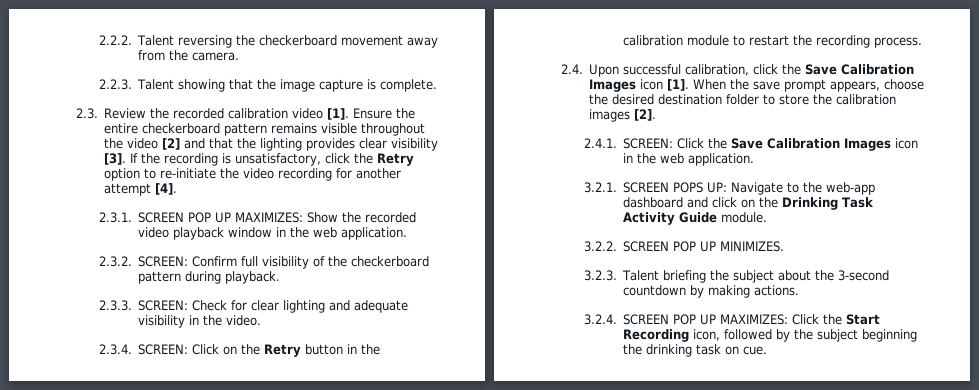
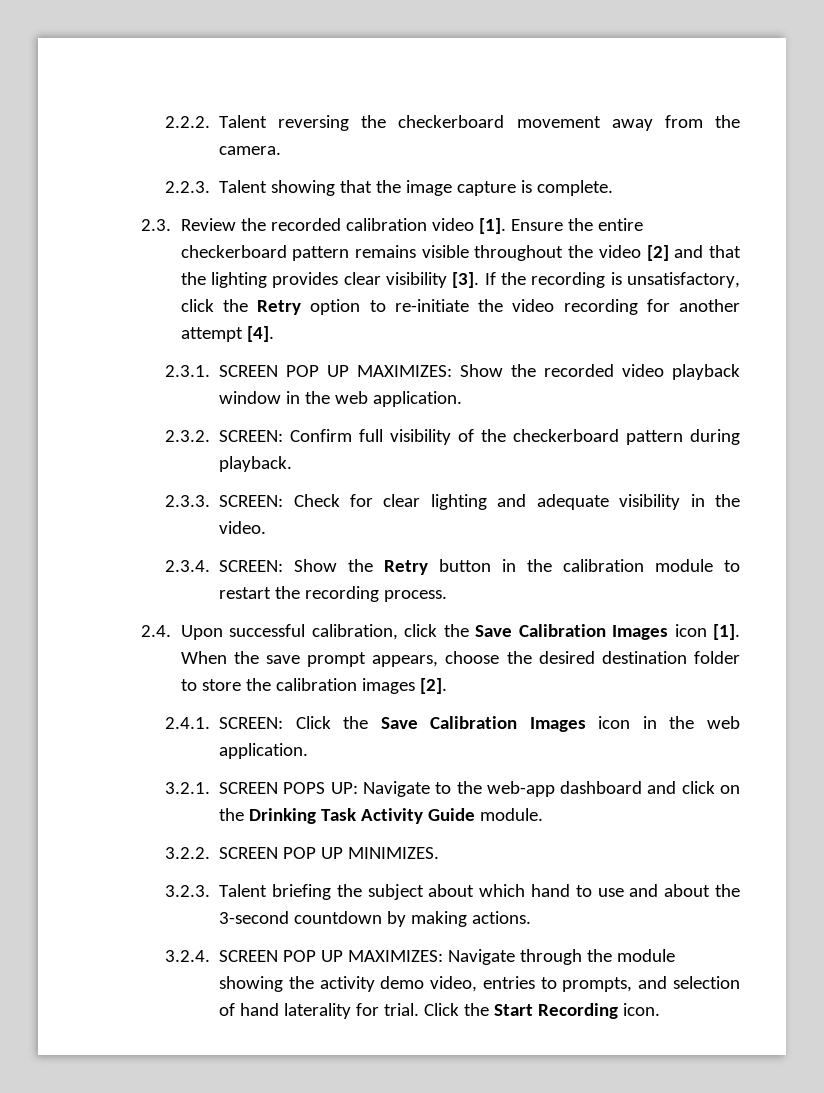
[192,344,238,355] Click on -> [294,559,338,572] Show
(812, 275) none -> [479,884,711,897] which hand to use and about
[792,314,881,325] [623,329,918,342] [623,344,768,357] Click the Start Recording icon, followed by the subject beginning the drinking task on cue. -> [448,949,676,965] [219,976,740,992] [219,1003,661,1019] Navigate through the module showing the activity demo video, entries to prompts, and selection of hand laterality for trial. Click the Start Recording icon.

